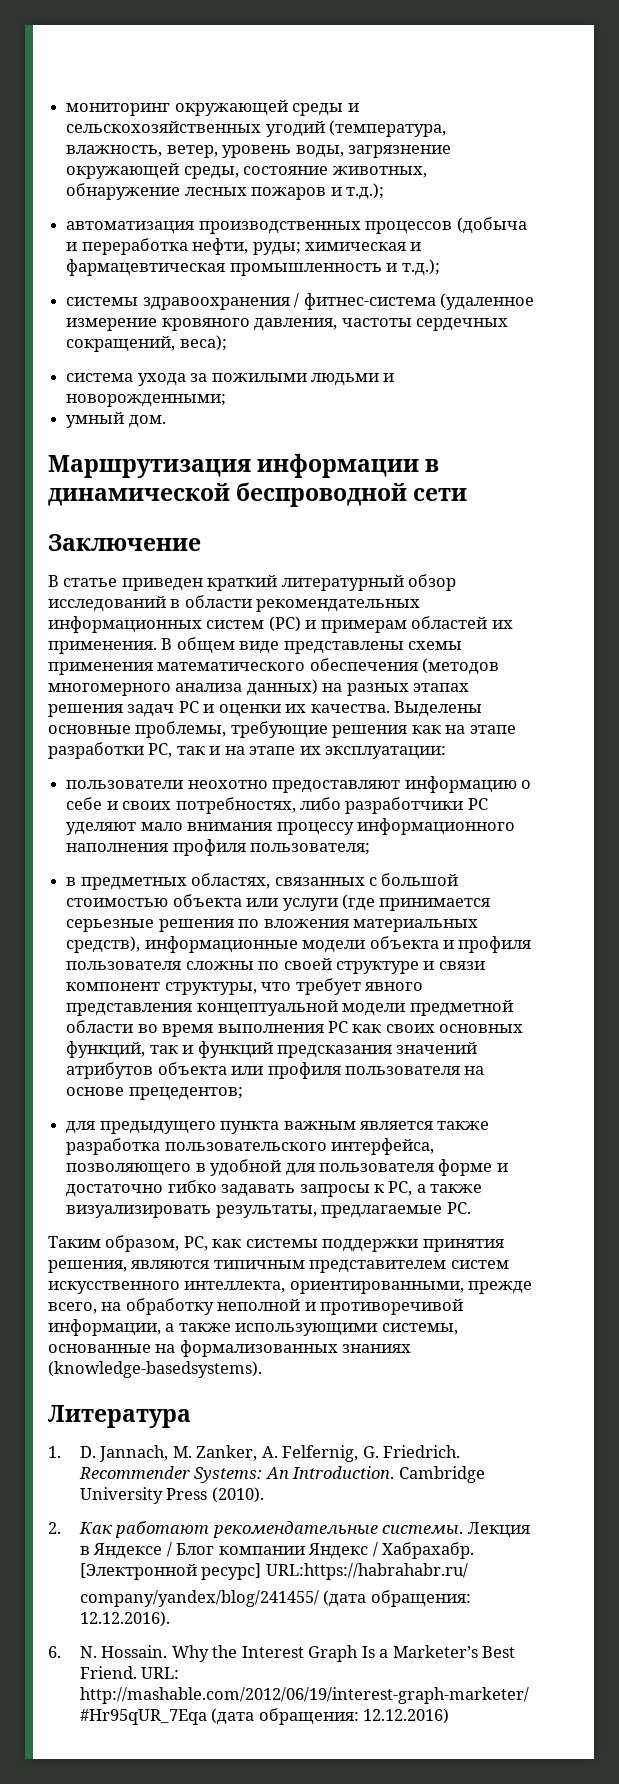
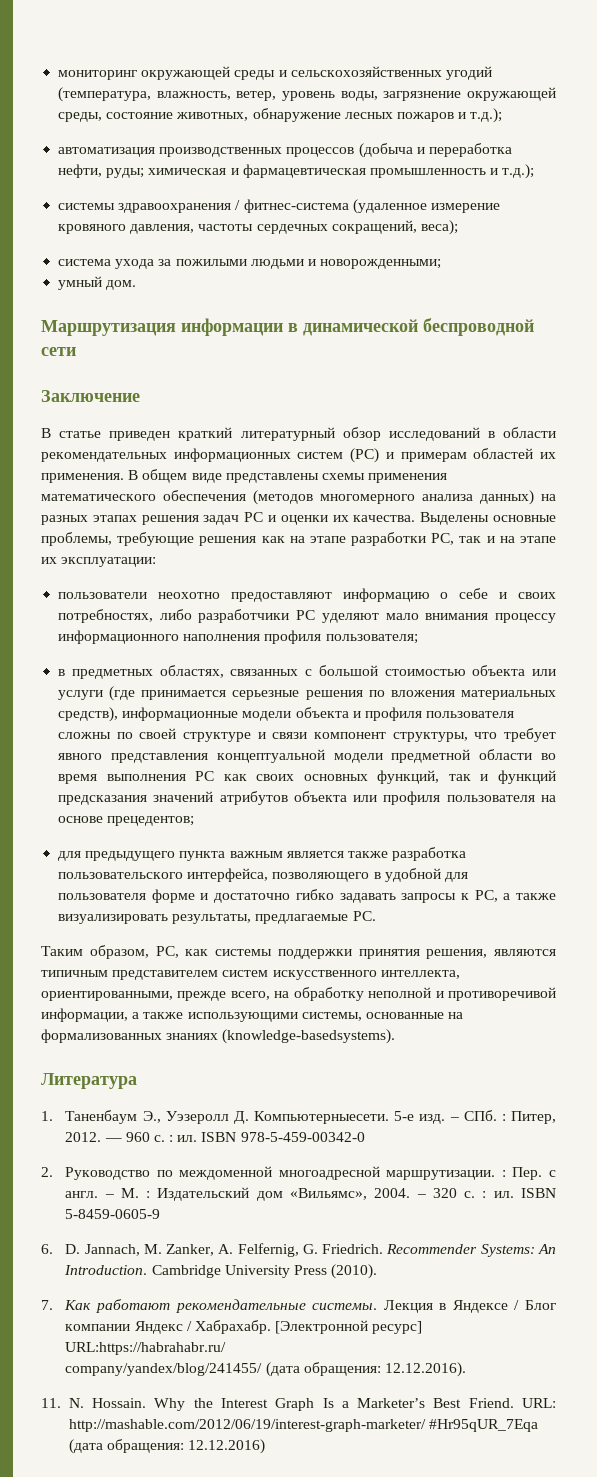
(61, 1452) none -> [65,1110,557,1124] [65,1132,365,1142] [41,1166,557,1180] [65,1187,556,1201] [65,1209,161,1219] [41,1244,53,1254] Таненбаум Э., Уэзеролл Д. Компьютерныесети. 5-е изд. – СПб. : Питер, 2012. — 960 с. : ил. ISBN 978-5-459-00342-0 // 2. Руководство по междоменной многоадресной маршрутизации. : Пер. с англ. – М. : Издательский дом «Вильямс», 2004. – 320 с. : ил. ISBN 5-8459-0605-9 // 6.
[48,1522,61,1534] 2. -> [41,1300,53,1310] 7.
[48,1646,61,1658] 6. -> [41,1398,61,1408] 11.

